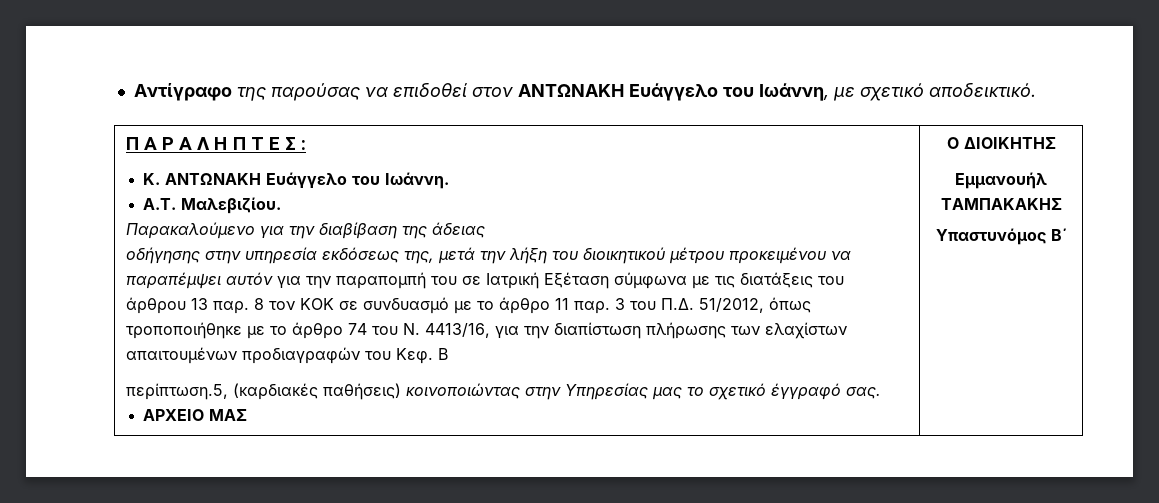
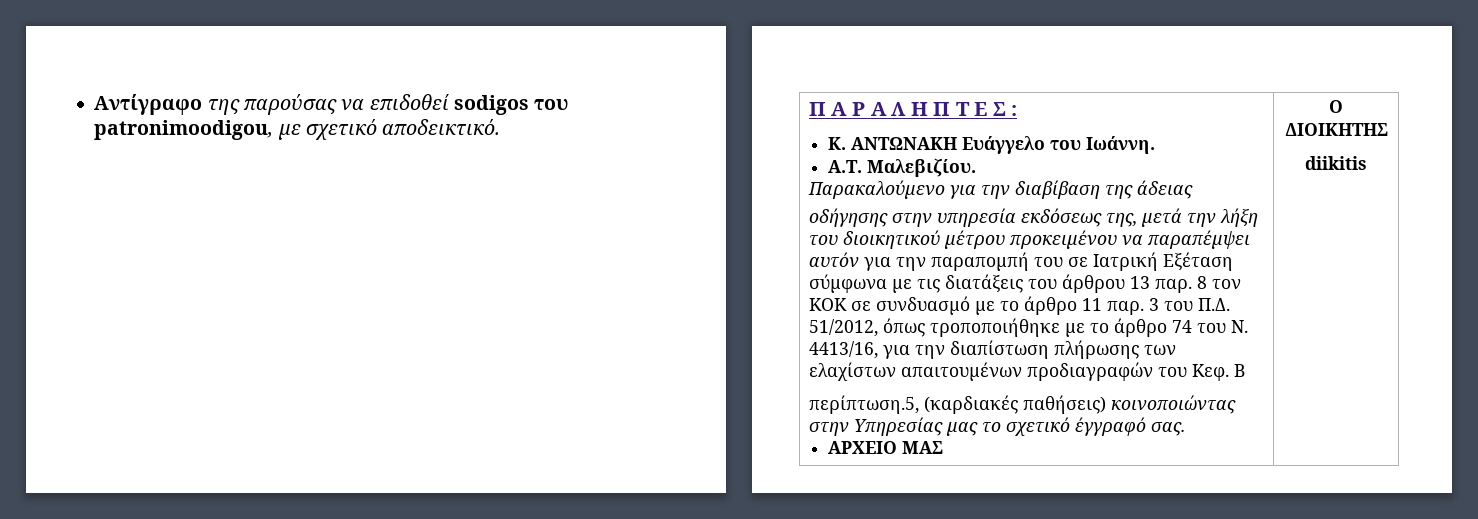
[471,83,829,101] στον ΑΝΤΩΝΑΚΗ Ευάγγελο του Ιωάννη, -> [453,95,569,115] [94,120,274,140] sodigos του patronimoodigou,
[955,172,1047,189] [940,198,1062,210] [935,228,1067,245] Εμμανουήλ ΤΑΜΠΑΚΑΚΗΣ // Υπαστυνόμος Β΄ -> [1305,156,1367,170] diikitis

